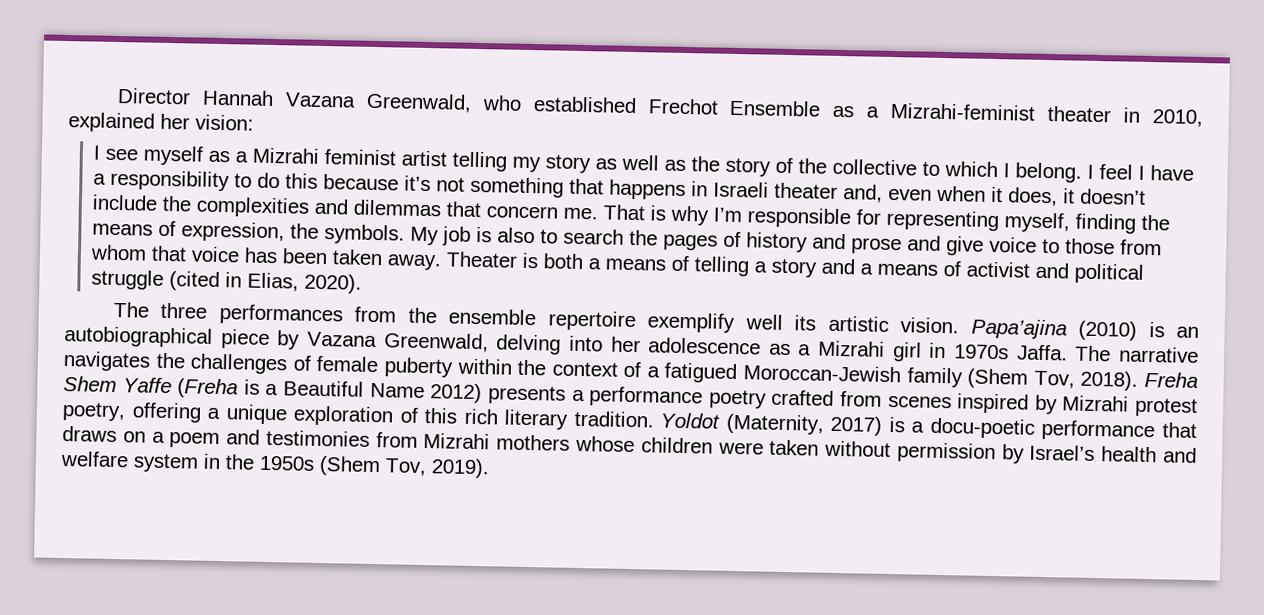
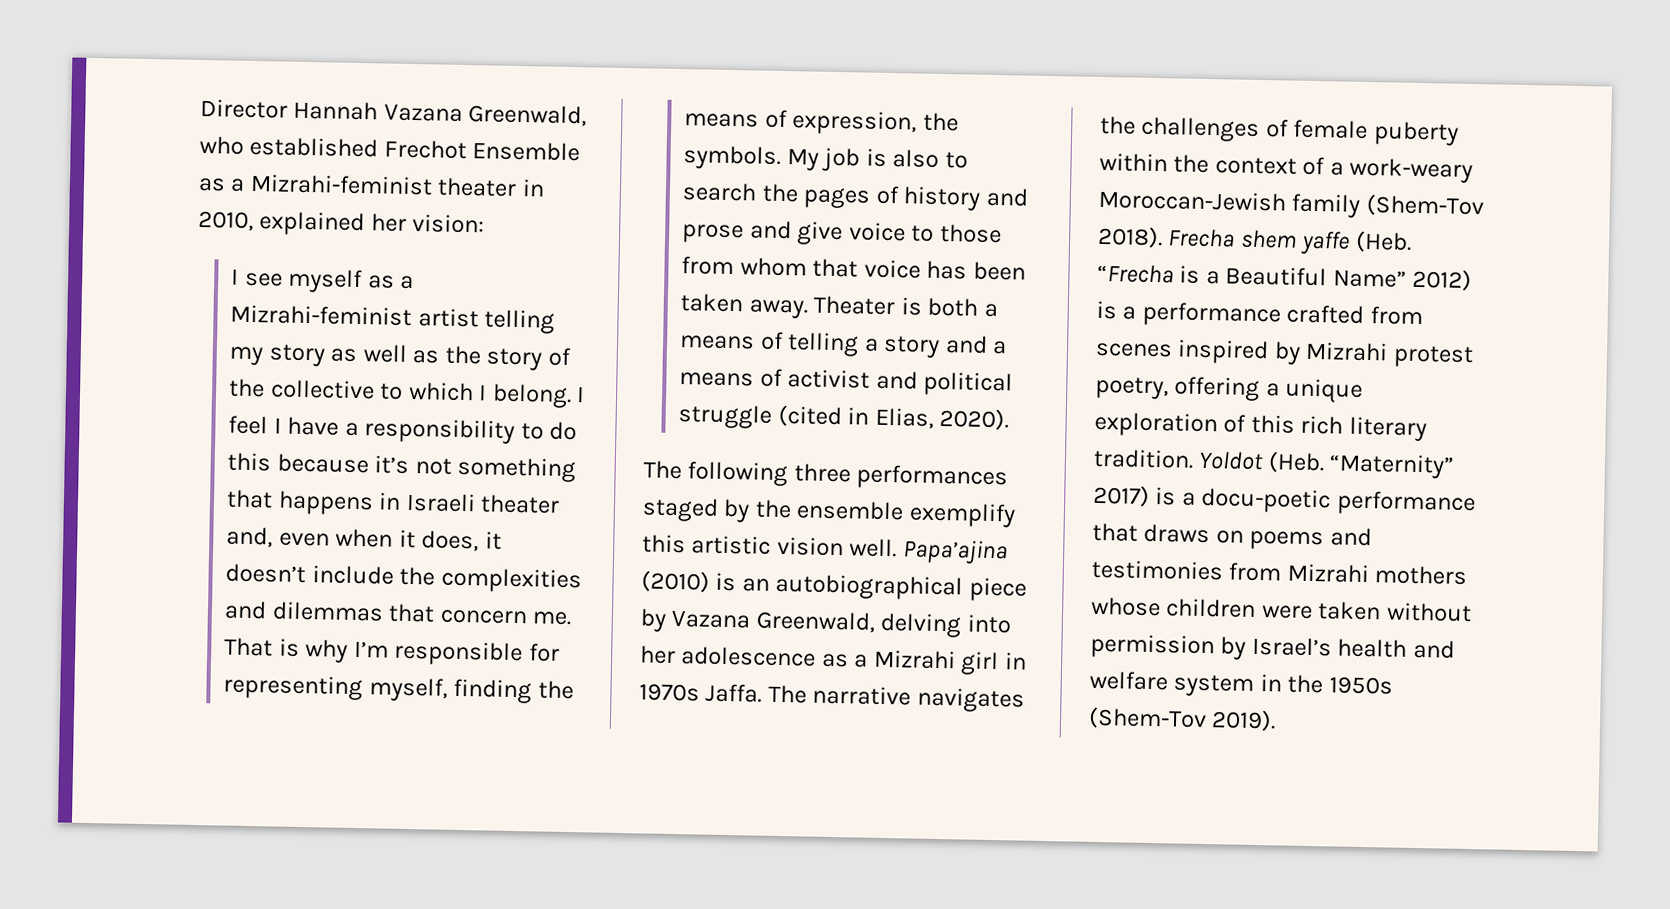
[252,147,397,166] Mizrahi feminist -> [230,304,413,327] Mizrahi-feminist
(150, 309) none -> [687,461,789,487] following
[354,306,960,334] from the ensemble repertoire exemplify well its artistic vision. -> [642,497,1016,528] [642,534,898,558] staged by the ensemble exemplify this artistic vision well.
[664,362,738,384] fatigued -> [1349,157,1474,183] work-weary
[967,368,1198,391] [63,376,566,405] (Shem Tov, 2018). Freha Shem Yaffe (Freha is a Beautiful Name 2012) presents -> [1365,193,1484,218] [1097,225,1412,255] [1097,263,1473,291] [1096,300,1117,320] (Shem-Tov 2018). Frecha shem yaffe (Heb. “Frecha is a Beautiful Name” 2012) is
[708,389,767,409] poetry -> (1281, 314) none
[725,413,824,435] (Maternity, -> [1267,451,1456,479] (Heb. “Maternity”
[151,431,221,449] a poem -> [1249,530,1325,551] poems
[319,455,427,477] (Shem Tov, -> [1088,706,1207,731] (Shem-Tov

